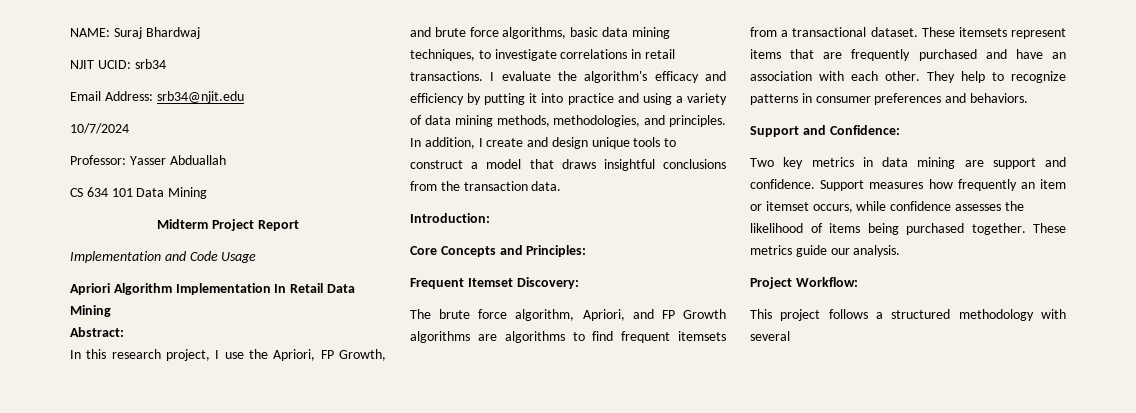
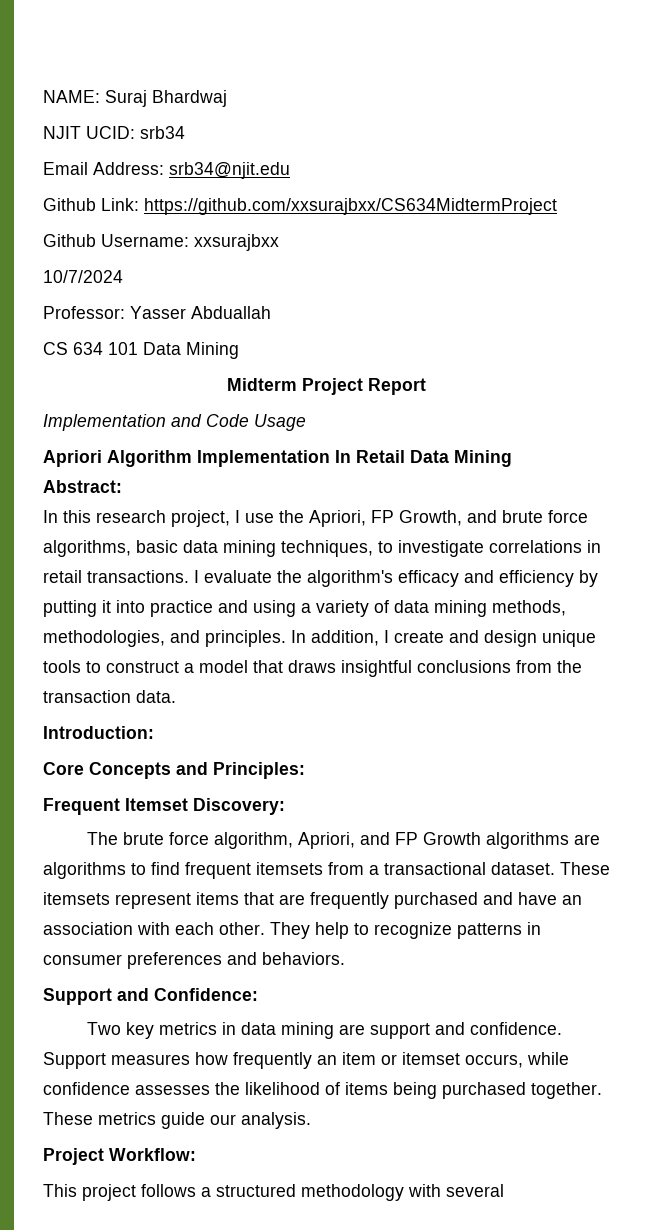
(244, 97) none -> [43,198,557,215] [43,234,279,251] // Github Link: https://github.com/xxsurajbxx/CS634MidtermProject // Github Username: xxsurajbxx

